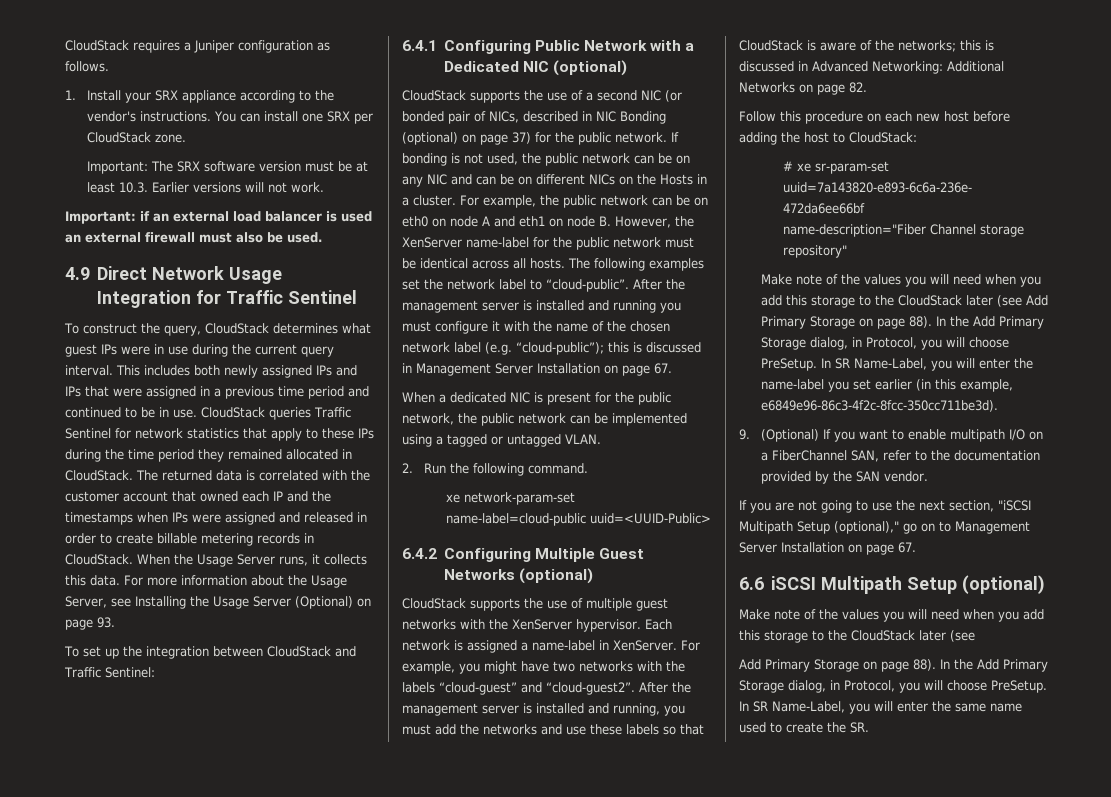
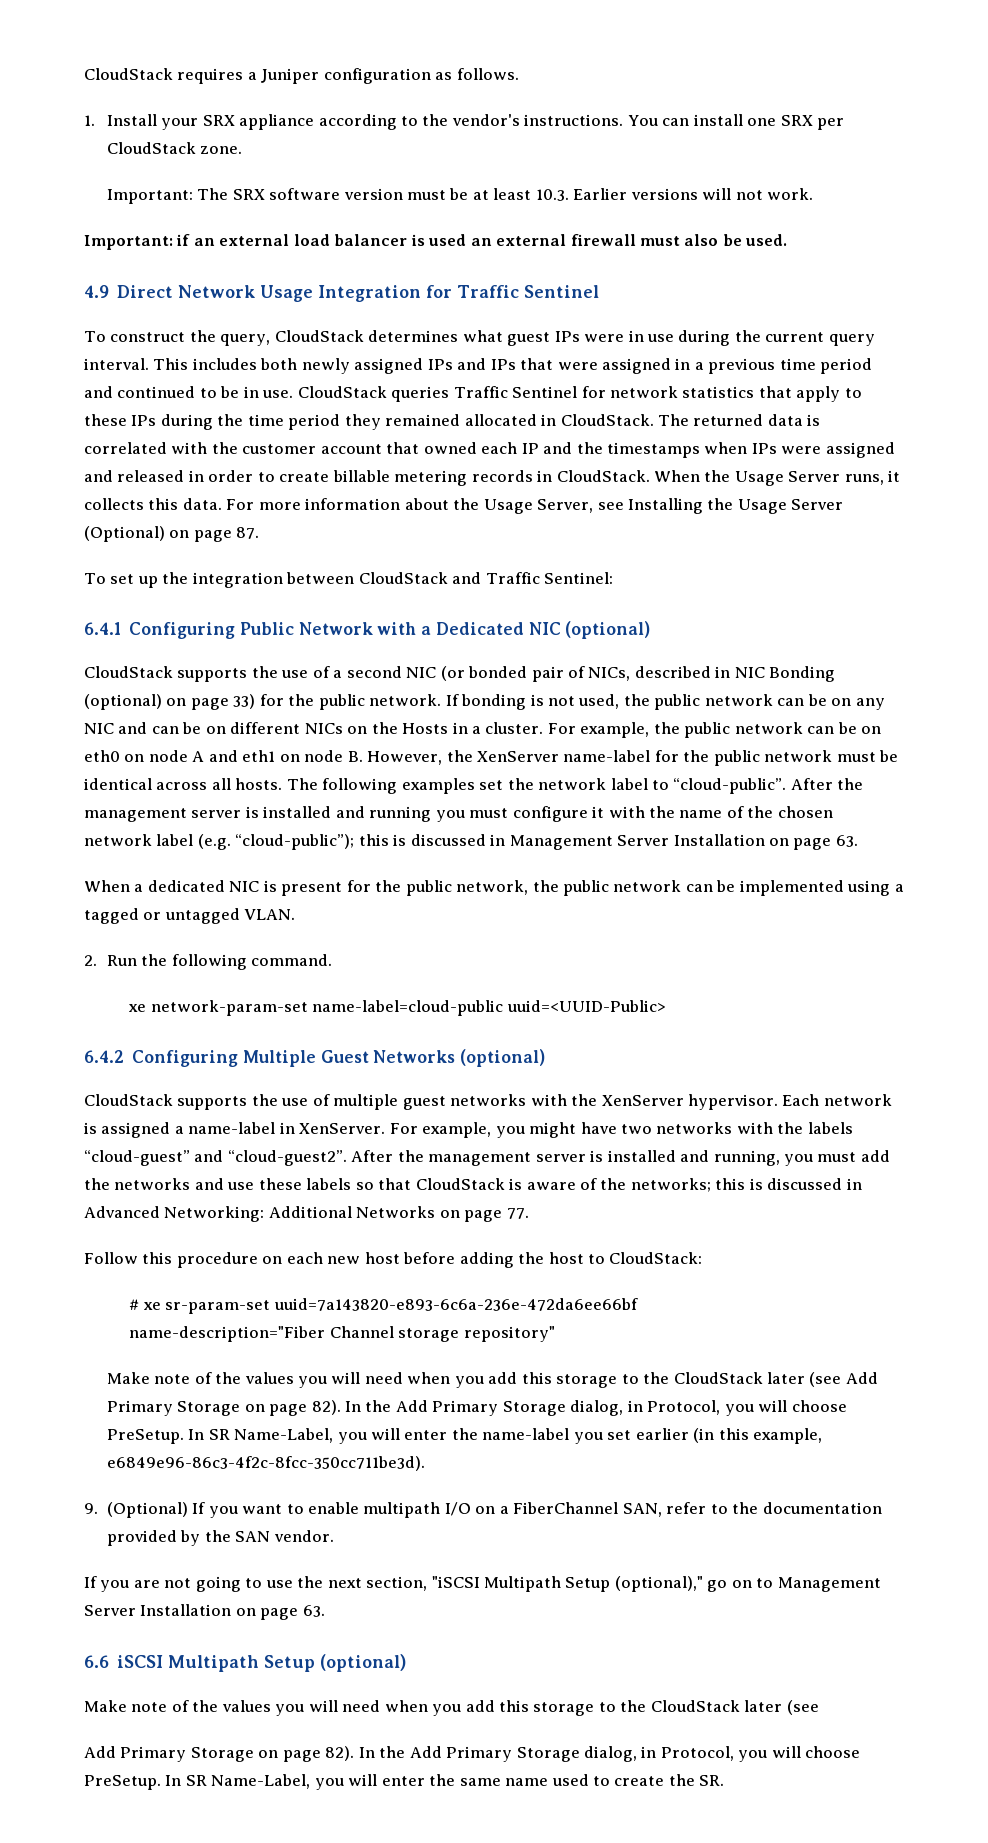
[97,617,115,628] 93. -> [236,527,260,539] 87.
[512,132,531,144] 37) -> [233,694,256,709] 33)
[654,363,672,374] 67. -> [835,835,858,847] 63.
[849,82,867,93] 82. -> [506,1208,529,1219] 77.
[908,316,932,328] 88). -> [311,1400,341,1415] 82).
[898,542,916,553] 67. -> [302,1605,325,1617] 63.
[913,659,936,671] 88). -> [325,1746,355,1761] 82).

